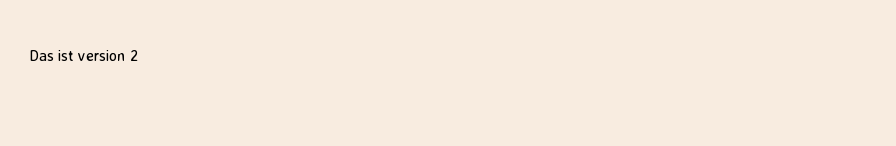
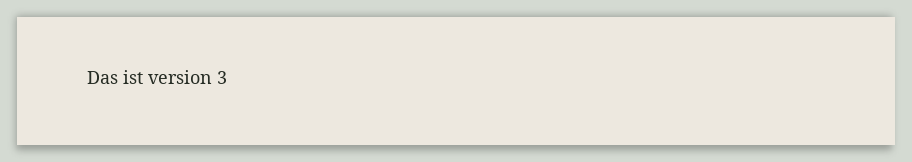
[129,50,138,61] 2 -> [217,71,227,84] 3

